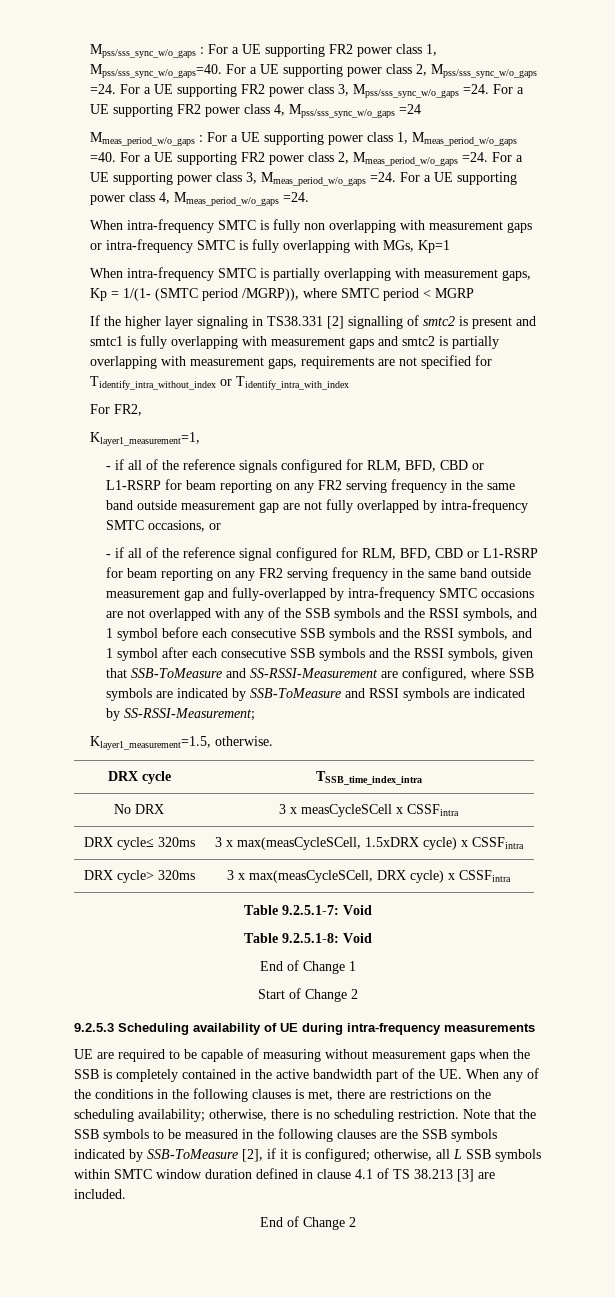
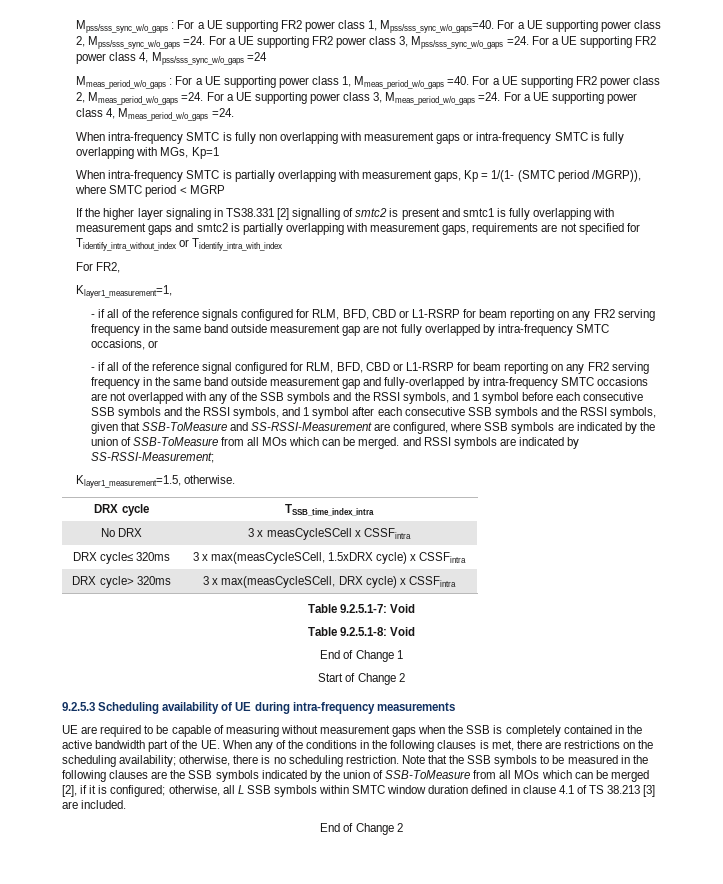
[250,688,342,698] SSB-ToMeasure -> [639,422,655,431] [90,437,400,449] the union of SSB-ToMeasure from all MOs which can be merged.
[147,1149,238,1159] SSB-ToMeasure -> [324,770,649,782] the union of SSB-ToMeasure from all MOs which can be merged

